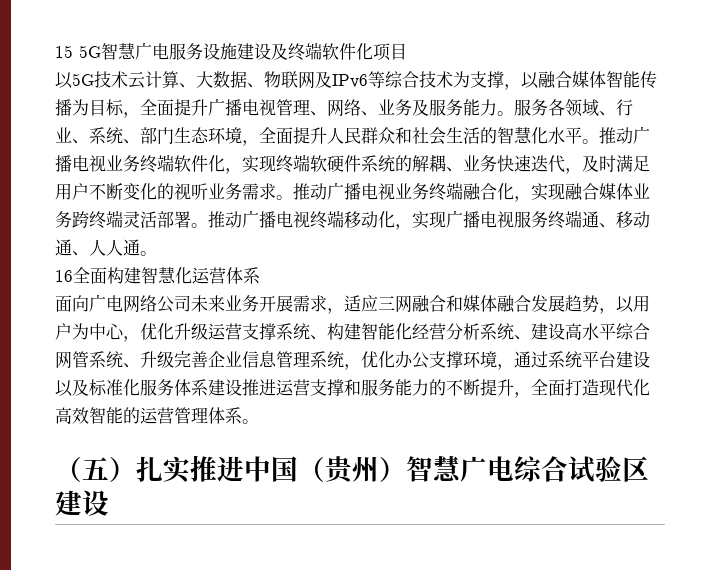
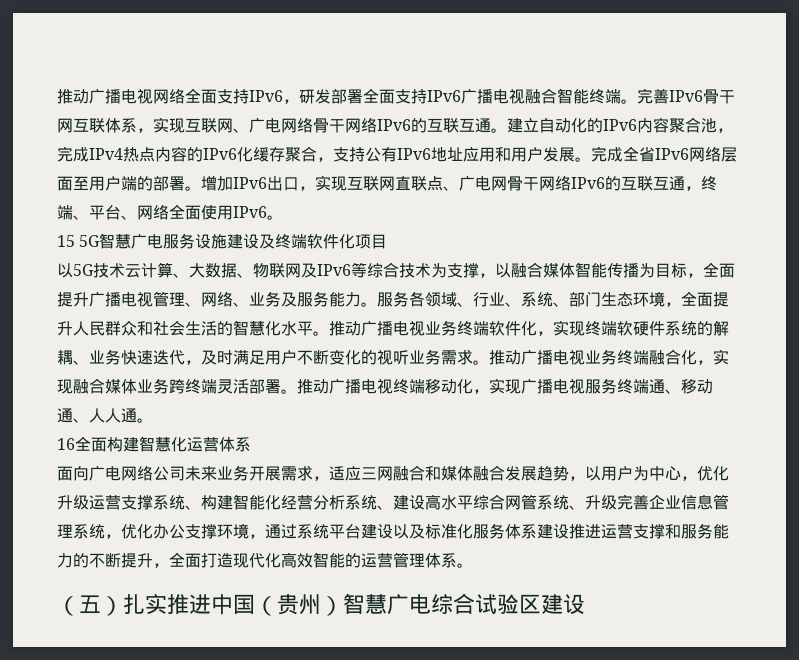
(55, 51) none -> [57,88,735,104] [57,117,733,133] [57,146,737,162] [57,175,717,191] [57,204,283,220] 推动广播电视网络全面支持IPv6，研发部署全面支持IPv6广播电视融合智能终端。完善IPv6骨干网互联体系，实现互联网、广电网络骨干网络IPv6的互联互通。建立自动化的IPv6内容聚合池，完成IPv4热点内容的IPv6化缓存聚合，支持公有IPv6地址应用和用户发展。完成全省IPv6网络层面至用户端的部署。增加IPv6出口，实现互联网直联点、广电网骨干网络IPv6的互联互通，终端、平台、网络全面使用IPv6。 //

